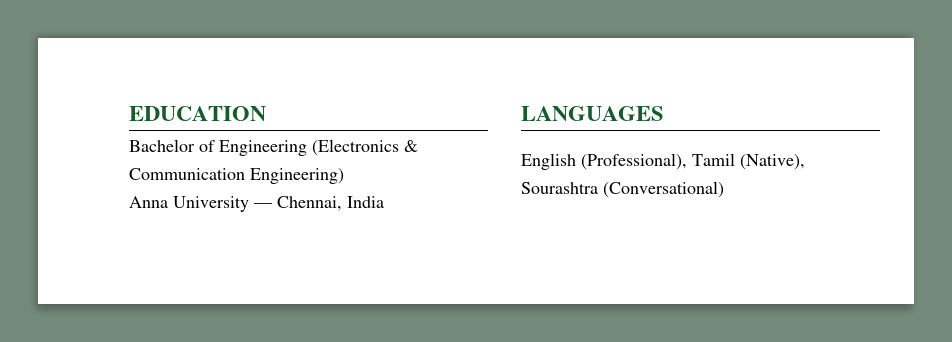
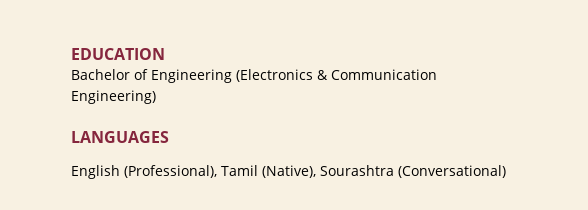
[129,196,384,212] // Anna University — Chennai, India -> (156, 97) none

